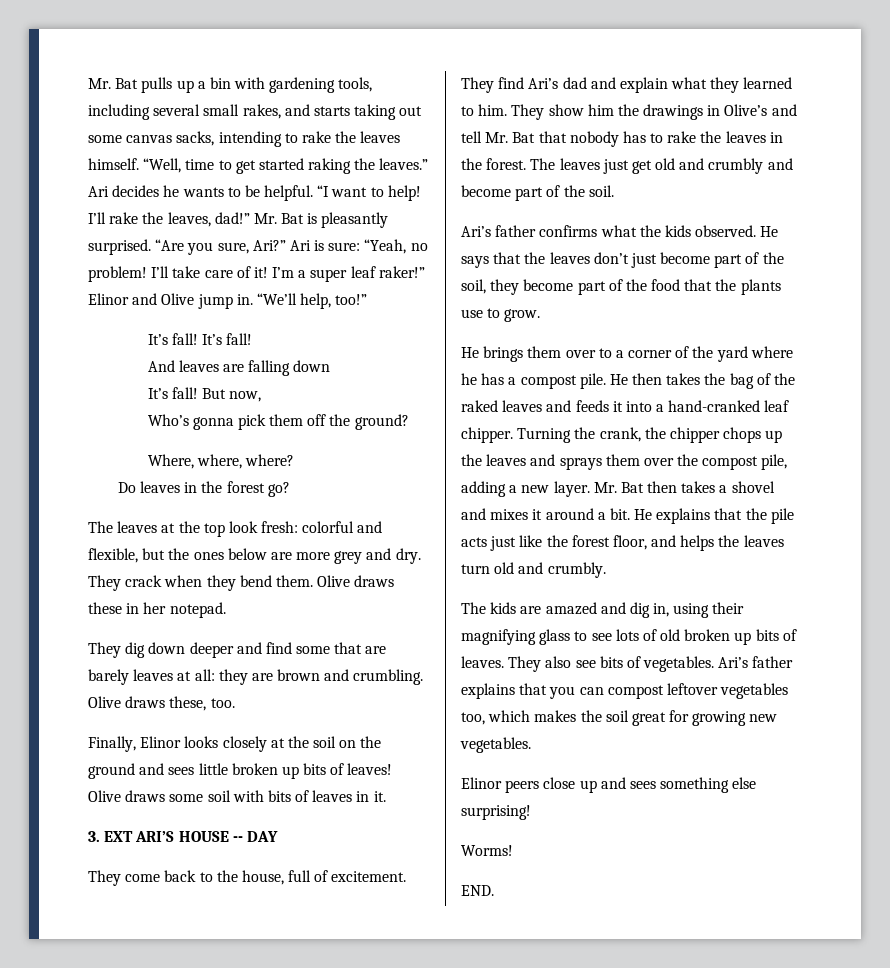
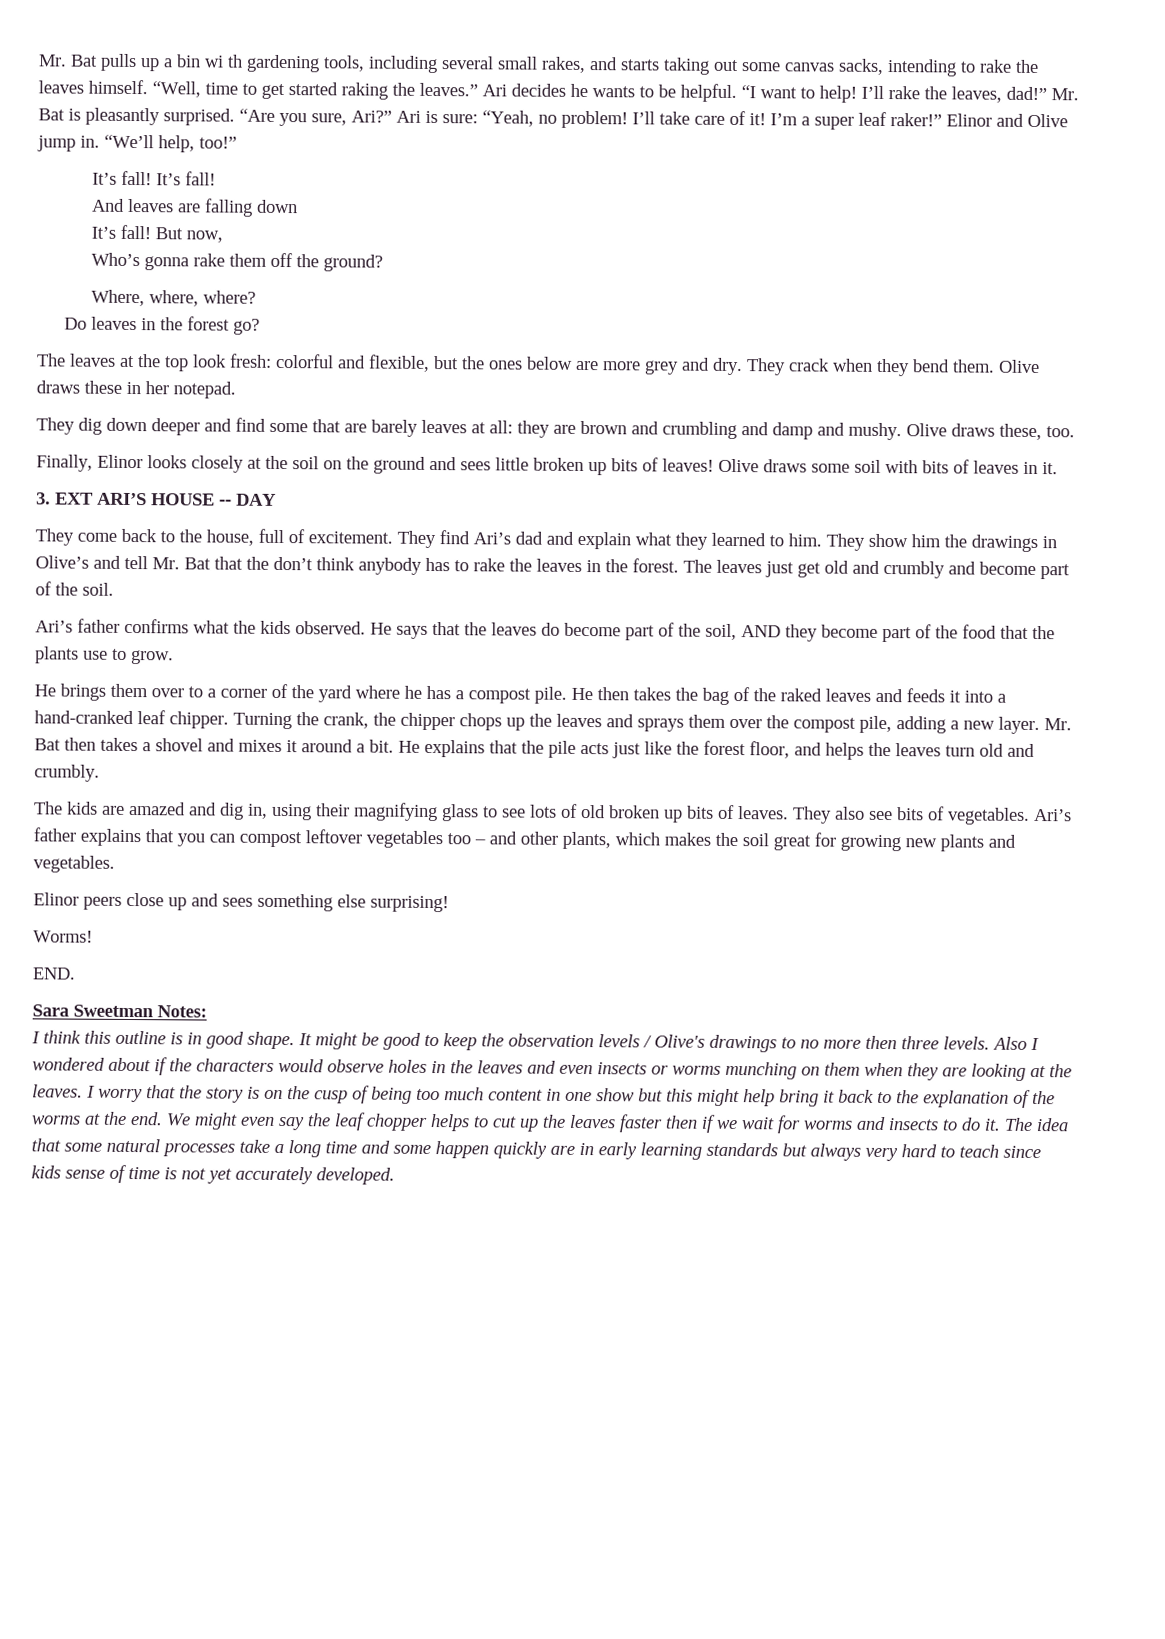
[234,77,266,89] with -> [204,54,243,68] wi th
[237,414,266,430] pick -> [193,253,226,267] rake
[353,669,424,685] crumbling. -> [662,421,902,441] crumbling and damp and mushy.
[569,131,619,147] nobody -> [246,556,422,575] the don’t think anybody
[593,252,657,268] don’t just -> [541,622,560,636] do
(486, 286) none -> [741,625,781,638] AND
[461,712,485,725] too, -> [447,831,611,850] too – and other plants,
(778, 718) none -> [940,834,1016,852] plants and
(494, 890) none -> [32,1004,207,1018] [31,1030,1039,1053] [32,1057,1072,1081] [32,1084,1055,1108] [31,1111,1069,1134] [31,1138,1041,1162] [31,1164,395,1185] // Sara Sweetman Notes: // I think this outline is in good shape. It might be good to keep the observation levels / Olive's drawings to no more then three levels. Also I wondered about if the characters would observe holes in the leaves and even insects or worms munching on them when they are looking at the leaves. I worry that the story is on the cusp of being too much content in one show but this might help bring it back to the explanation of the worms at the end. We might even say the leaf chopper helps to cut up the leaves faster then if we wait for worms and insects to do it. The idea that some natural processes take a long time and some happen quickly are in early learning standards but always very hard to teach since kids sense of time is not yet accurately developed.

